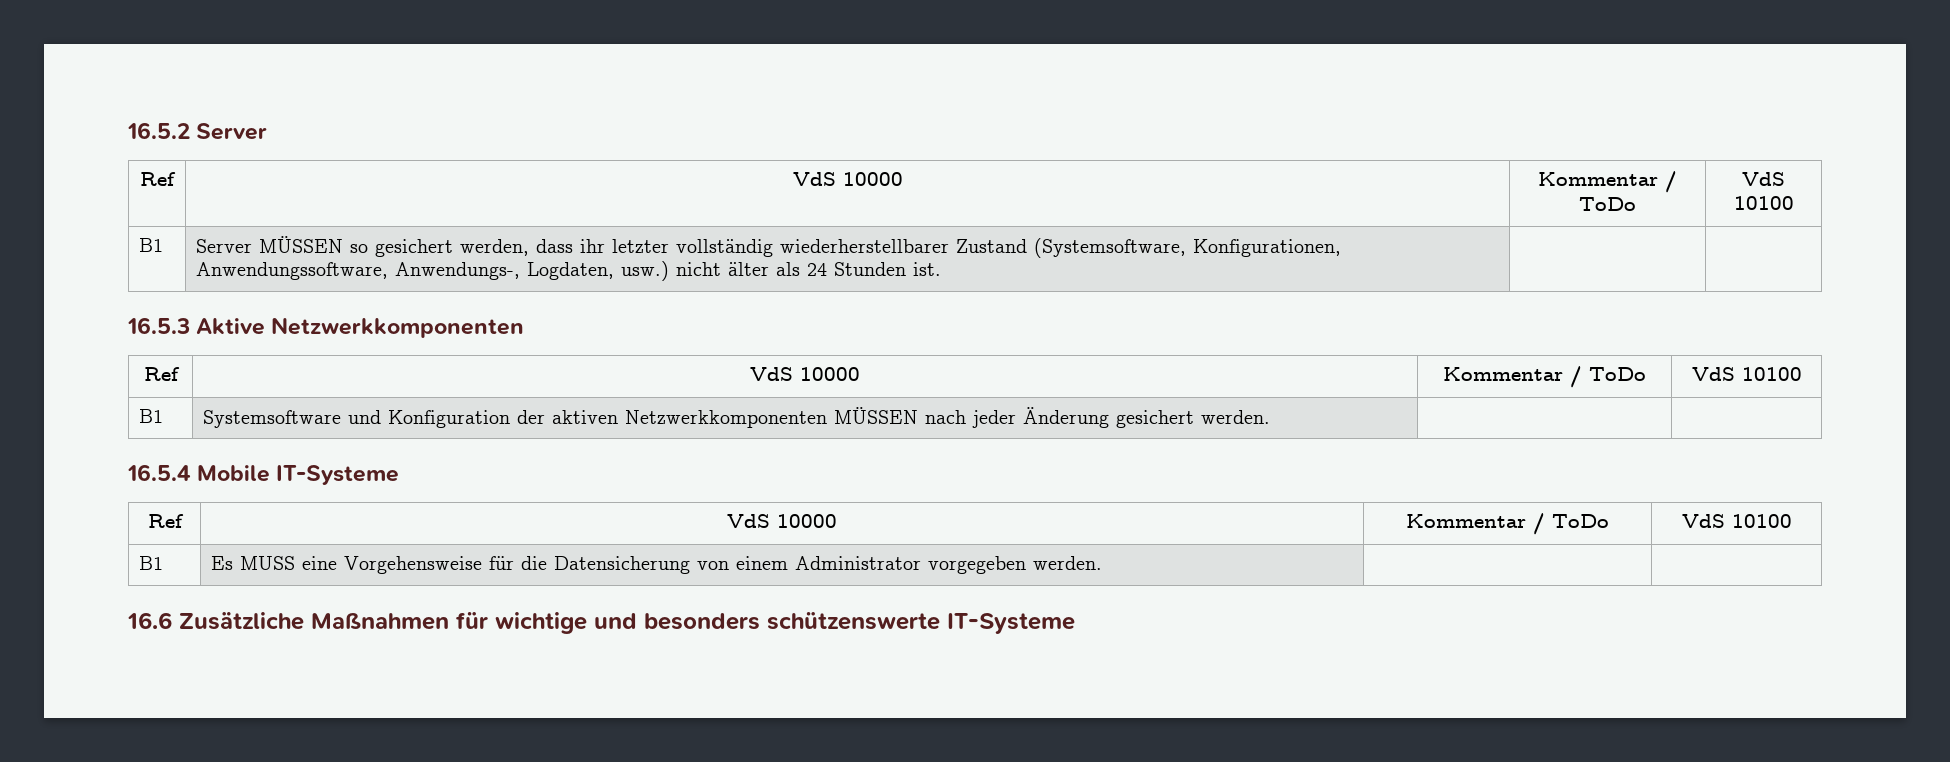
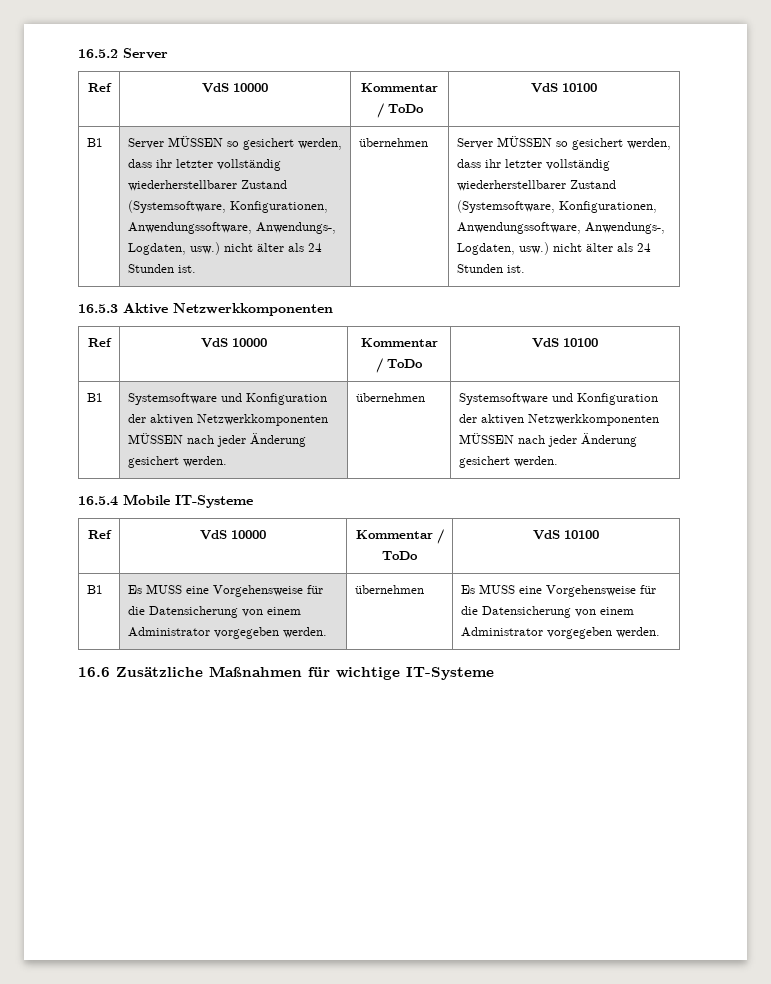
(942, 269) | -> [358,138,428,147] [456,136,671,150] [456,159,610,171] [456,180,616,191] [456,200,657,213] [456,222,665,234] [456,242,651,255] [456,264,525,273] übernehmen | Server MÜSSEN so gesichert werden, dass ihr letzter vollständig wiederherstellbarer Zustand (Systemsoftware, Konfigurationen, Anwendungssoftware, Anwendungs-, Logdaten, usw.) nicht älter als 24 Stunden ist.
(1271, 417) | -> [355,393,425,402] [458,393,658,405] [458,414,659,426] [458,433,637,447] [458,456,558,468] übernehmen | Systemsoftware und Konfiguration der aktiven Netzwerkkomponenten MÜSSEN nach jeder Änderung gesichert werden.
(1103, 563) | -> [354,585,424,594] [460,584,656,597] [460,606,634,618] [460,627,660,639] übernehmen | Es MUSS eine Vorgehensweise für die Datensicherung von einem Administrator vorgegeben werden.
[594,612,940,630] und besonders schützenswerte -> (400, 673) none

